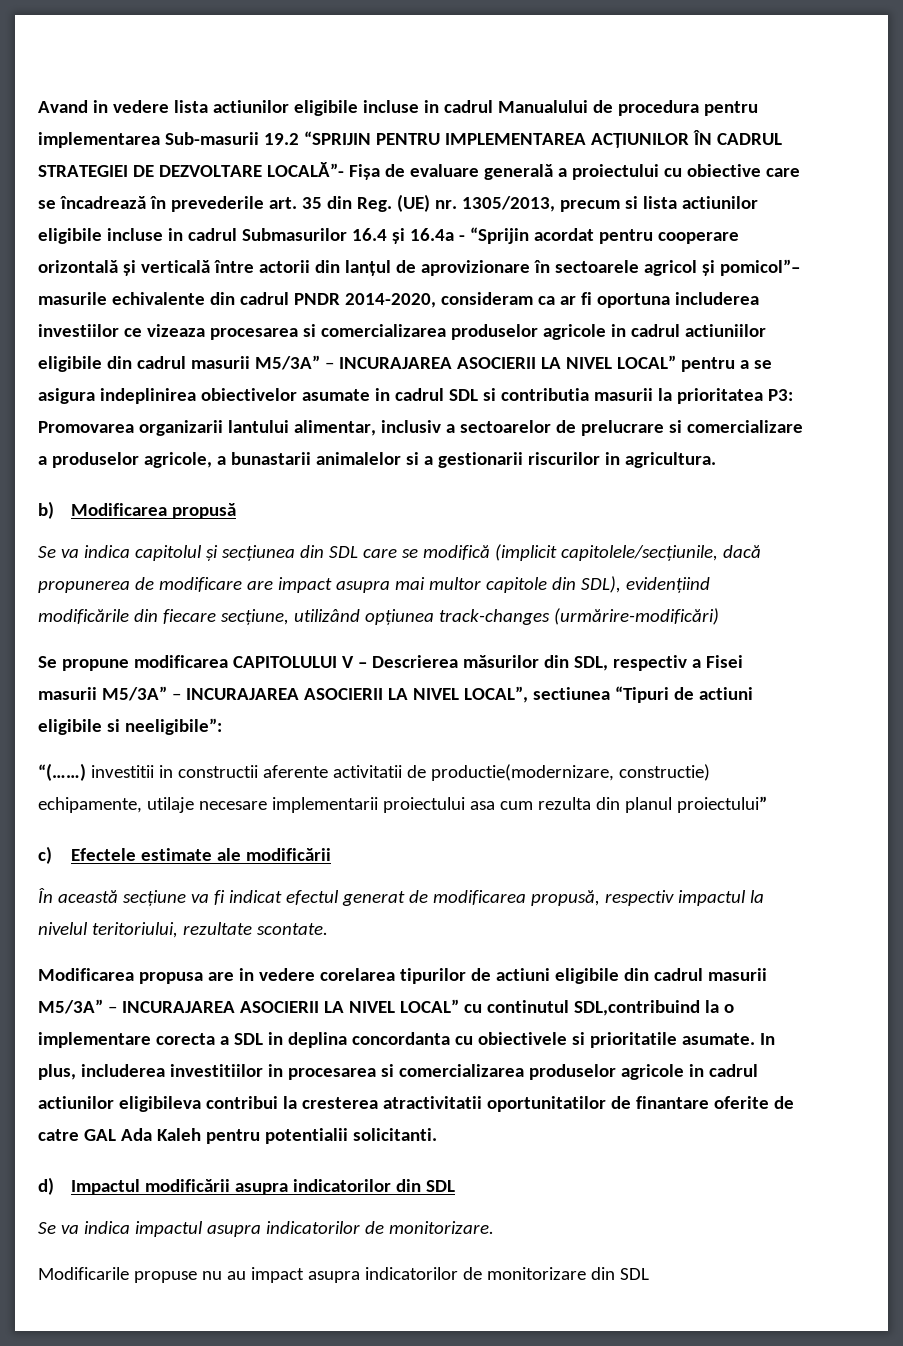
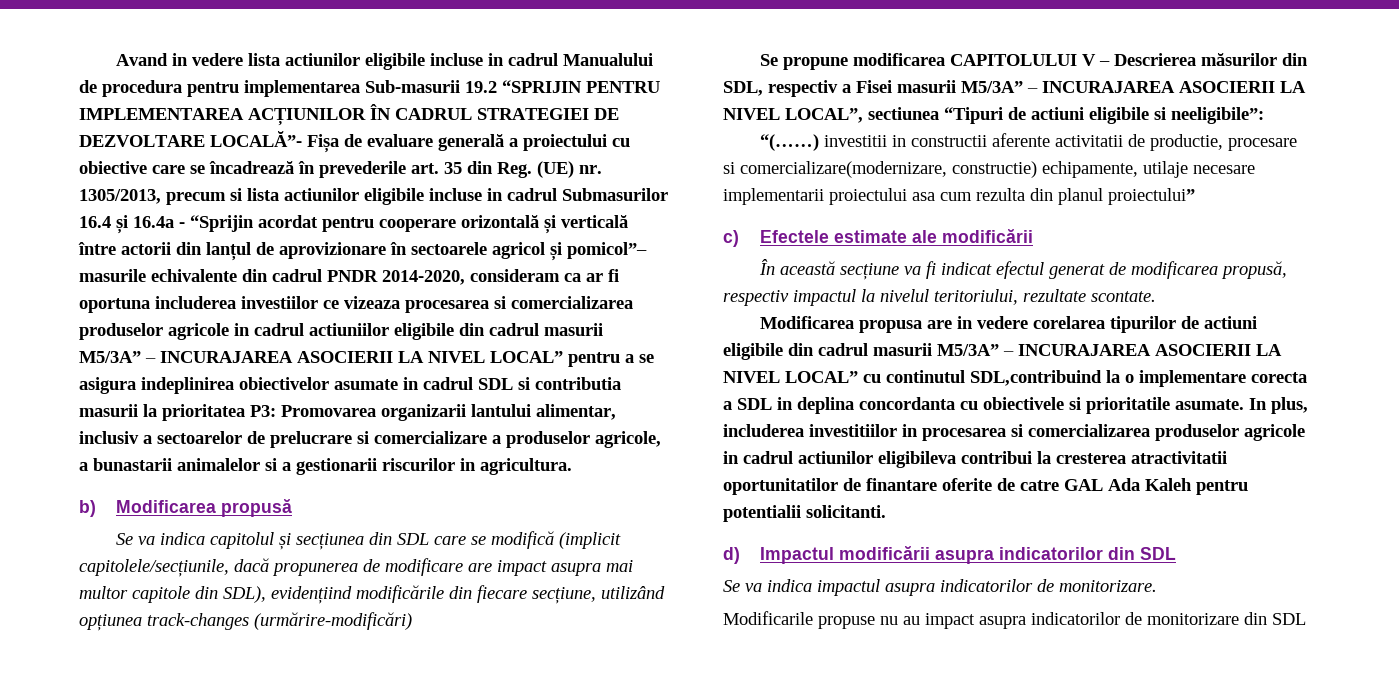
[430,764,614,781] productie(modernizare, -> [1150,134,1298,151] [723,161,947,178] productie, procesare si comercializare(modernizare,

